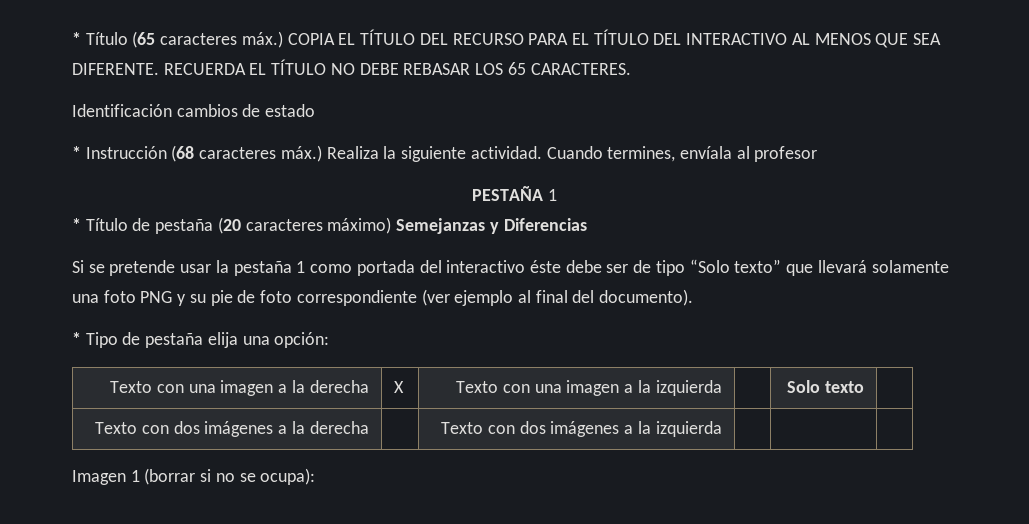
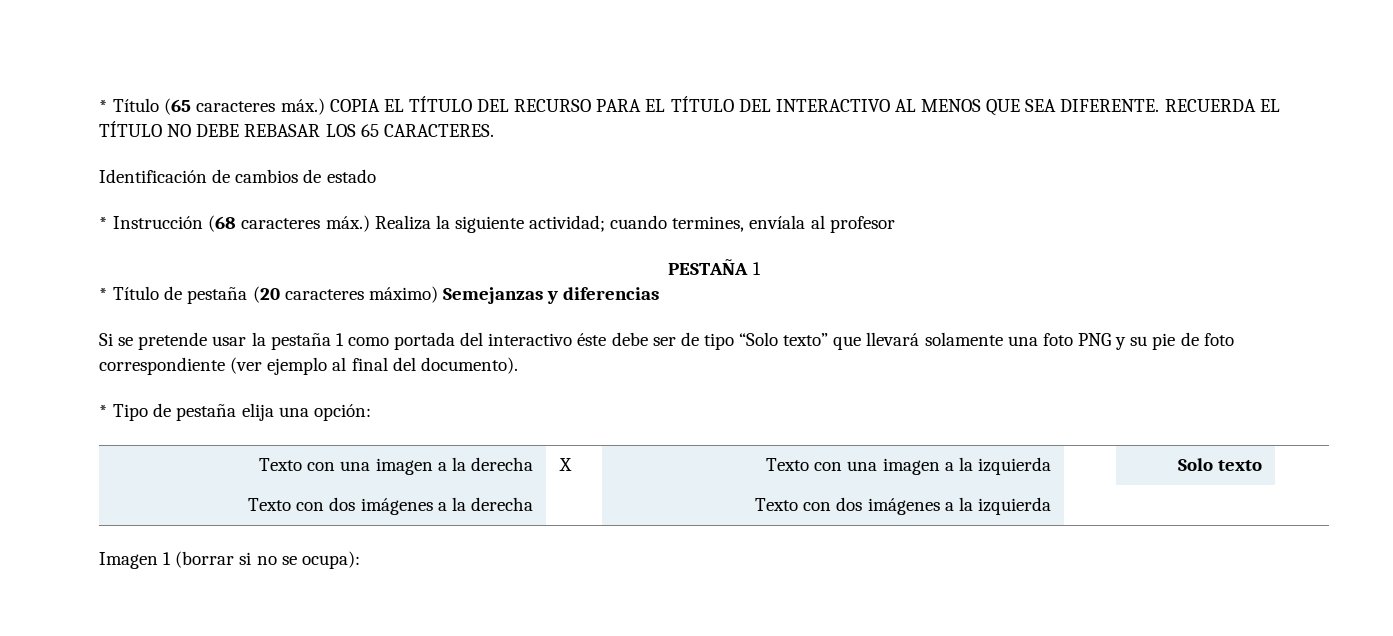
(172, 110) none -> [212,169,231,183] de
[470,146,603,159] actividad. Cuando -> [529,215,668,232] actividad; cuando
[503,218,587,231] Diferencias -> [563,287,660,300] diferencias

